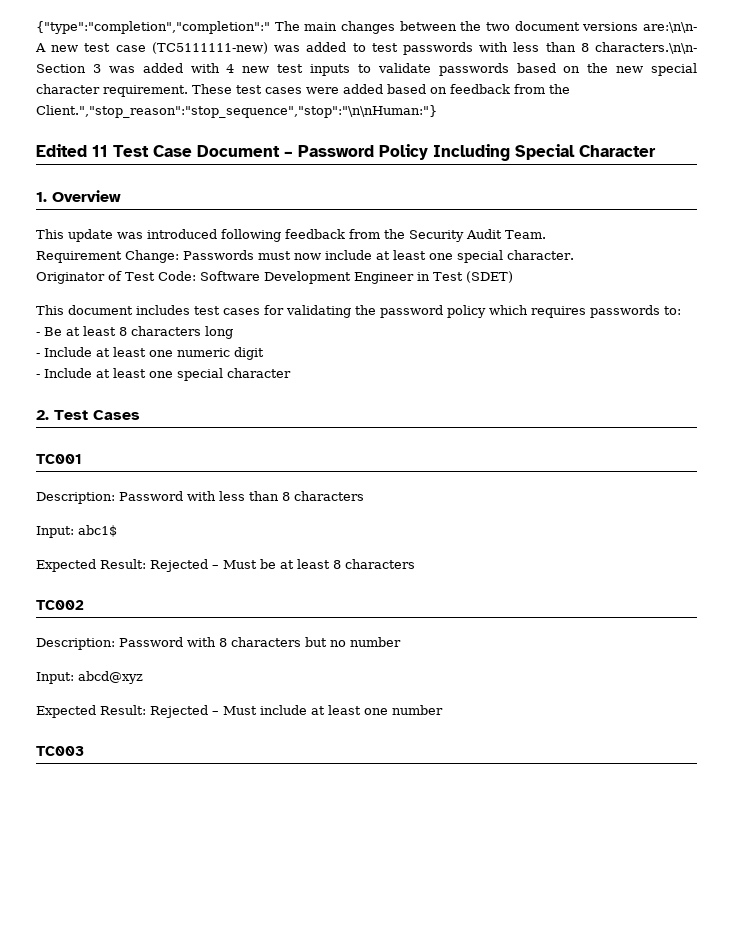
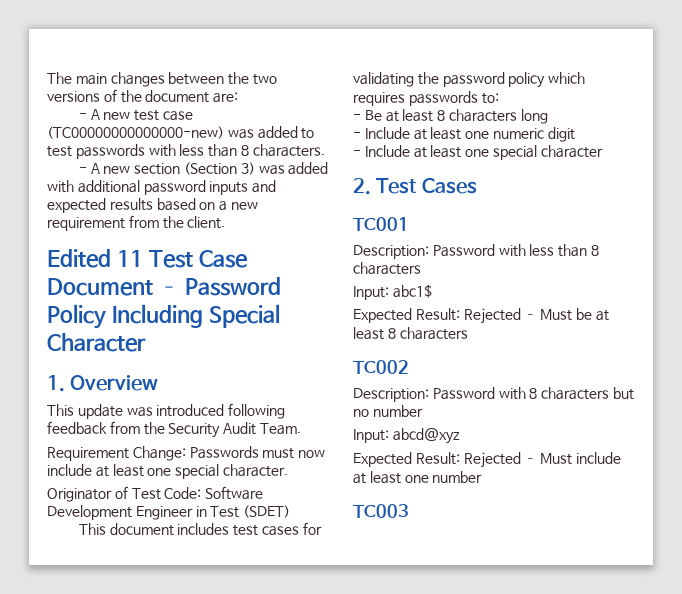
[36,21,270,34] {"type":"completion","completion":" -> (47, 78) none
[514,21,697,33] document versions are:\n\n- -> [47,89,239,103] [78,113,87,119] versions of the document are: // -
[151,42,268,54] (TC5111111-new) -> [47,126,224,139] (TC00000000000000-new)
[595,42,697,54] [36,63,697,76] [36,84,570,97] [36,105,437,118] characters.\n\n- Section 3 was added with 4 new test inputs to validate passwords based on the new special character requirement. These test cases were added based on feedback from the Client.","stop_reason":"stop_sequence","stop":"\n\nHuman:"} -> [252,144,325,157] [78,162,329,175] [47,180,277,195] [47,198,258,213] [47,215,226,231] characters. // - A new section (Section 3) was added with additional password inputs and expected results based on a new requirement from the client.

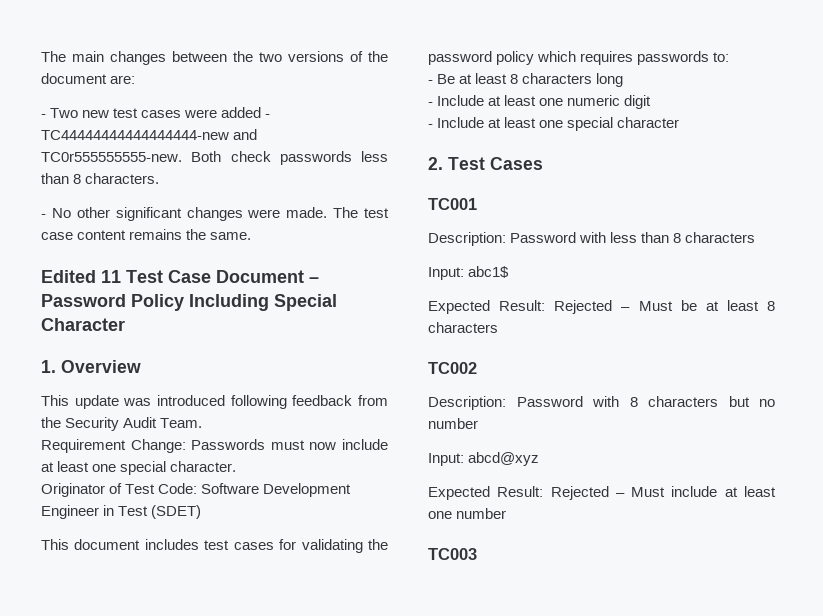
[90,109,100,120] A -> [50,108,79,118] Two
[162,111,193,121] [47,126,315,139] [47,144,176,159] case (TC00000000000000-new) was added to test passwords with -> [141,107,271,118] [41,129,258,140] [41,151,352,165] cases were added - TC44444444444444444-new and TC0r555555555-new. Both check passwords
[90,162,329,175] [47,180,277,195] [47,198,258,213] [47,215,226,231] A new section (Section 3) was added with additional password inputs and expected results based on a new requirement from the client. -> [51,207,389,221] [41,229,252,240] No other significant changes were made. The test case content remains the same.

